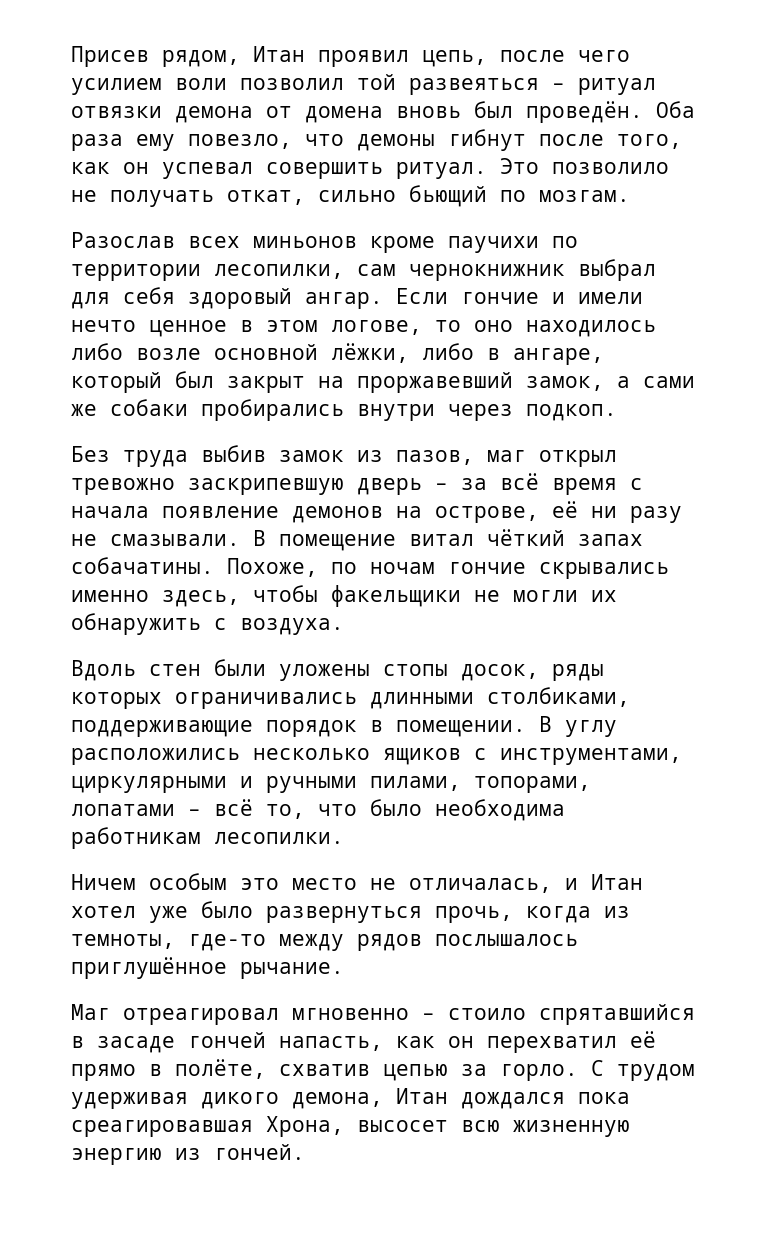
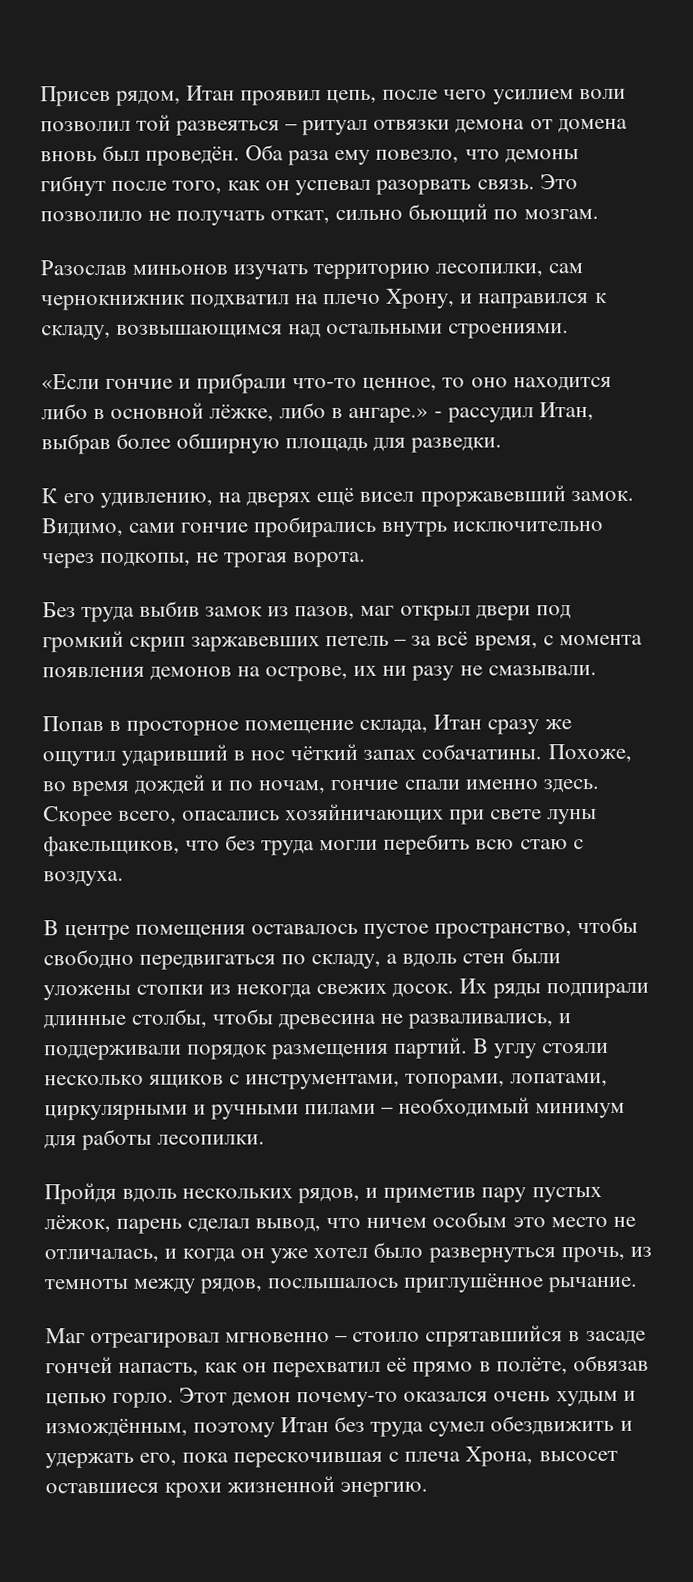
[266,162,487,179] совершить ритуал. -> [375,179,535,195] разорвать связь.
[188,236,578,253] [71,259,656,281] [71,287,643,309] [71,320,656,337] [71,343,604,365] [71,371,695,393] [71,399,617,421] всех миньонов кроме паучихи по территории лесопилки, сам чернокнижник выбрал для себя здоровый ангар. Если гончие и имели нечто ценное в этом логове, то оно находилось либо возле основной лёжки, либо в ангаре, который был закрыт на проржавевший замок, а сами же собаки пробирались внутри через подкоп. -> [132,263,584,280] [41,288,608,311] [41,323,570,341] [41,372,612,394] [41,402,594,423] [41,432,503,455] [41,485,634,508] [41,515,604,538] [42,551,367,569] миньонов изучать территорию лесопилки, сам чернокнижник подхватил на плечо Хрону, и направился к складу, возвышающимся над остальными строениями. // «Если гончие и прибрали что-то ценное, то оно находится либо в основной лёжке, либо в ангаре.» - рассудил Итан, выбрав более обширную площадь для разведки. // К его удивлению, на дверях ещё висел проржавевший замок. Видимо, сами гончие пробирались внутрь исключительно через подкопы, не трогая ворота.
[71,473,643,495] [71,506,279,518] тревожно заскрипевшую дверь – за всё время с начала появление -> [475,605,571,621] [42,630,643,653] [42,666,145,678] двери под громкий скрип заржавевших петель – за всё время, с момента появления
[552,501,578,518] её -> [353,665,378,676] их
[253,529,643,551] [71,557,669,579] [71,585,617,607] [71,613,344,635] [71,659,604,681] [71,687,630,709] [71,720,526,737] В помещение витал чёткий запах собачатины. Похоже, по ночам гончие скрывались именно здесь, чтобы факельщики не могли их обнаружить с воздуха. // Вдоль стен были уложены стопы досок, ряды которых ограничивались длинными столбиками, поддерживающие порядок в помещении. -> [42,714,572,736] [42,743,632,767] [42,774,600,797] [43,803,598,827] [43,833,584,857] [43,870,124,887] [43,916,639,941] [43,947,561,970] [43,978,649,1001] [43,1008,572,1030] [44,1037,469,1061] // Попав в просторное помещение склада, Итан сразу же ощутил ударивший в нос чёткий запах собачатины. Похоже, во время дождей и по ночам, гончие спали именно здесь. Скорее всего, опасались хозяйничающих при свете луны факельщиков, что без труда могли перебить всю стаю с воздуха. // В центре помещения оставалось пустое пространство, чтобы свободно передвигаться по складу, а вдоль стен были уложены стопки из некогда свежих досок. Их ряды подпирали длинные столбы, чтобы древесина не разваливались, и поддерживали порядок размещения партий.
[71,748,240,765] расположились -> [542,1042,610,1054] стояли
(682, 756) none -> [405,1072,609,1089] топорами, лопатами,
[370,776,591,793] [71,799,565,821] [71,827,344,849] [71,874,136,890] пилами, топорами, лопатами – всё то, что было необходима работникам лесопилки. // Ничем -> [304,1097,626,1119] [44,1128,266,1151] [44,1182,602,1205] [44,1214,428,1234] пилами – необходимый минимум для работы лесопилки. // Пройдя вдоль нескольких рядов, и приметив пару пустых лёжок, парень сделал вывод, что ничем
[591,874,643,890] [71,901,630,923] [71,934,422,951] Итан хотел уже было развернуться прочь, когда из темноты, где-то между рядов -> [182,1241,652,1264] [44,1278,264,1294] когда он уже хотел было развернуться прочь, из темноты между рядов,
[279,1060,695,1081] [71,1088,630,1109] [71,1116,630,1137] [71,1144,305,1165] схватив цепью за горло. С трудом удерживая дикого демона, Итан дождался пока среагировавшая Хрона, высосет всю жизненную энергию из гончей. -> [572,1354,649,1372] [45,1387,636,1408] [45,1414,633,1438] [45,1446,618,1469] [45,1476,429,1498] обвязав цепью горло. Этот демон почему-то оказался очень худым и измождённым, поэтому Итан без труда сумел обездвижить и удержать его, пока перескочившая с плеча Хрона, высосет оставшиеся крохи жизненной энергию.

